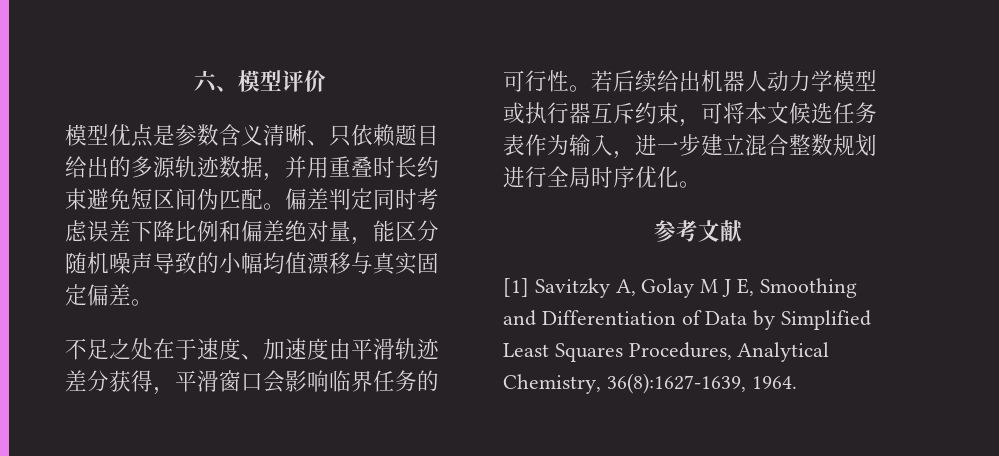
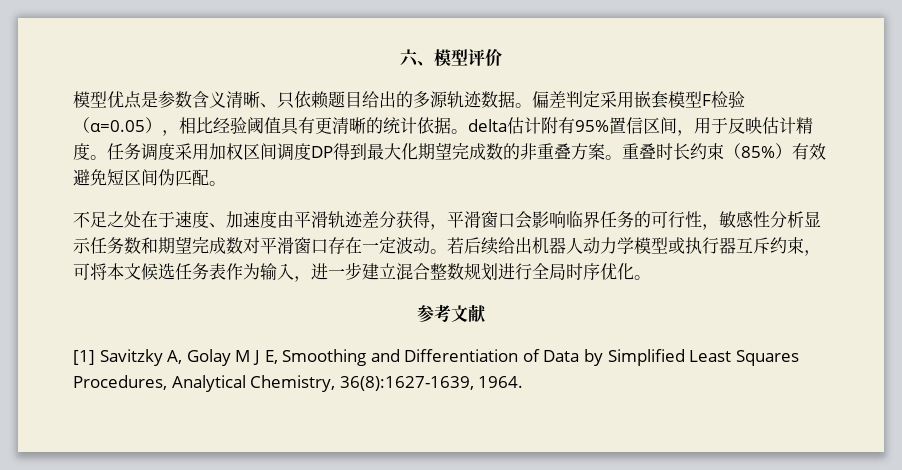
[263,156,439,181] [65,188,87,210] ，并用重叠时长约束 -> [515,91,745,109] [73,117,813,136] [73,142,826,161] 。偏差判定采用嵌套模型F检验（α=0.05），相比经验阈值具有更清晰的统计依据。delta估计附有95%置信区间，用于反映估计精度。任务调度采用加权区间调度DP得到最大化期望完成数的非重叠方案。重叠时长约束（85%）有效
[285,188,439,210] [65,220,439,245] [65,252,439,275] [65,284,153,306] 偏差判定同时考虑误差下降比例和偏差绝对量，能区分随机噪声导致的小幅均值漂移与真实固定偏差。 -> (226, 183) none
(569, 81) none -> [702,211,821,230] [73,236,430,254] ，敏感性分析显示任务数和期望完成数对平滑窗口存在一定波动

